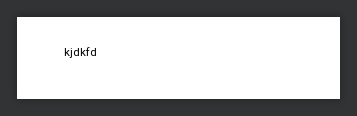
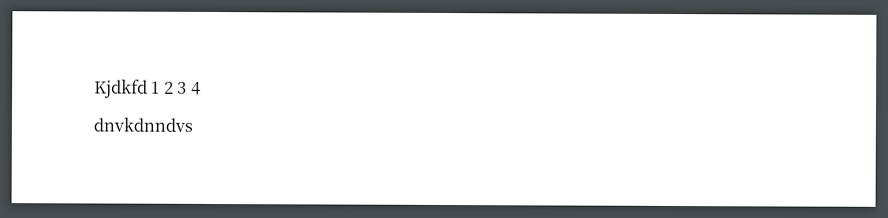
[64,47,97,58] kjdkfd -> [94,79,201,99] [93,117,193,132] Kjdkfd 1 2 3 4 // dnvkdnndvs

